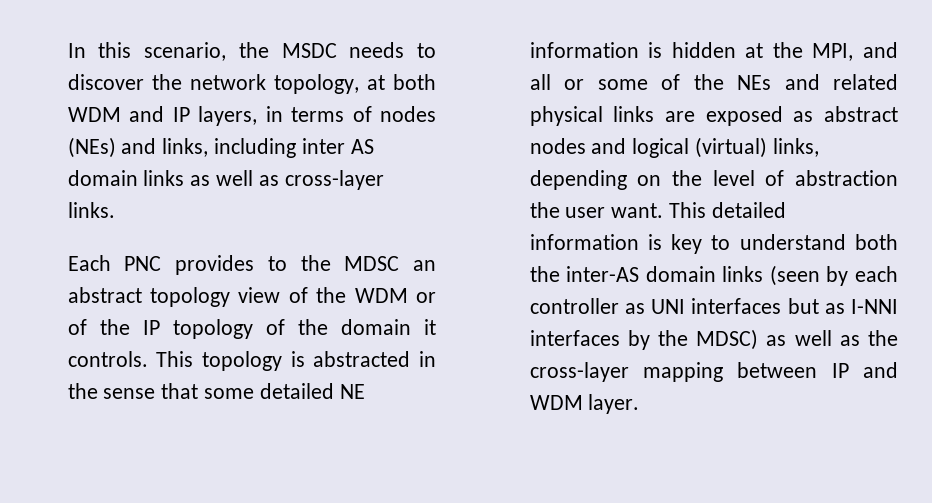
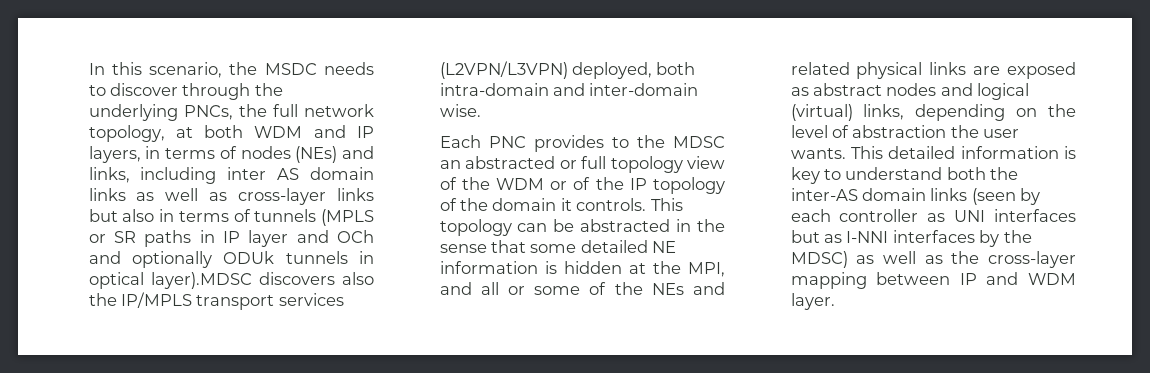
[151,74,182,90] the -> [182,83,283,100] [88,104,298,121] through the underlying PNCs, the full
[67,202,115,218] links. -> [337,188,374,201] [88,209,374,226] [88,230,374,247] [88,251,374,268] [88,272,374,289] [88,292,344,310] [439,61,696,79] [439,83,699,96] [439,104,481,117] links but also in terms of tunnels (MPLS or SR paths in IP layer and OCh and optionally ODUk tunnels in optical layer).MDSC discovers also the IP/MPLS transport services (L2VPN/L3VPN) deployed, both intra-domain and inter-domain wise.
[67,287,142,303] abstract -> [465,156,607,169] abstracted or full
[290,351,305,367] is -> [517,219,575,232] can be
[611,203,664,218] want. -> [790,148,846,159] wants.

